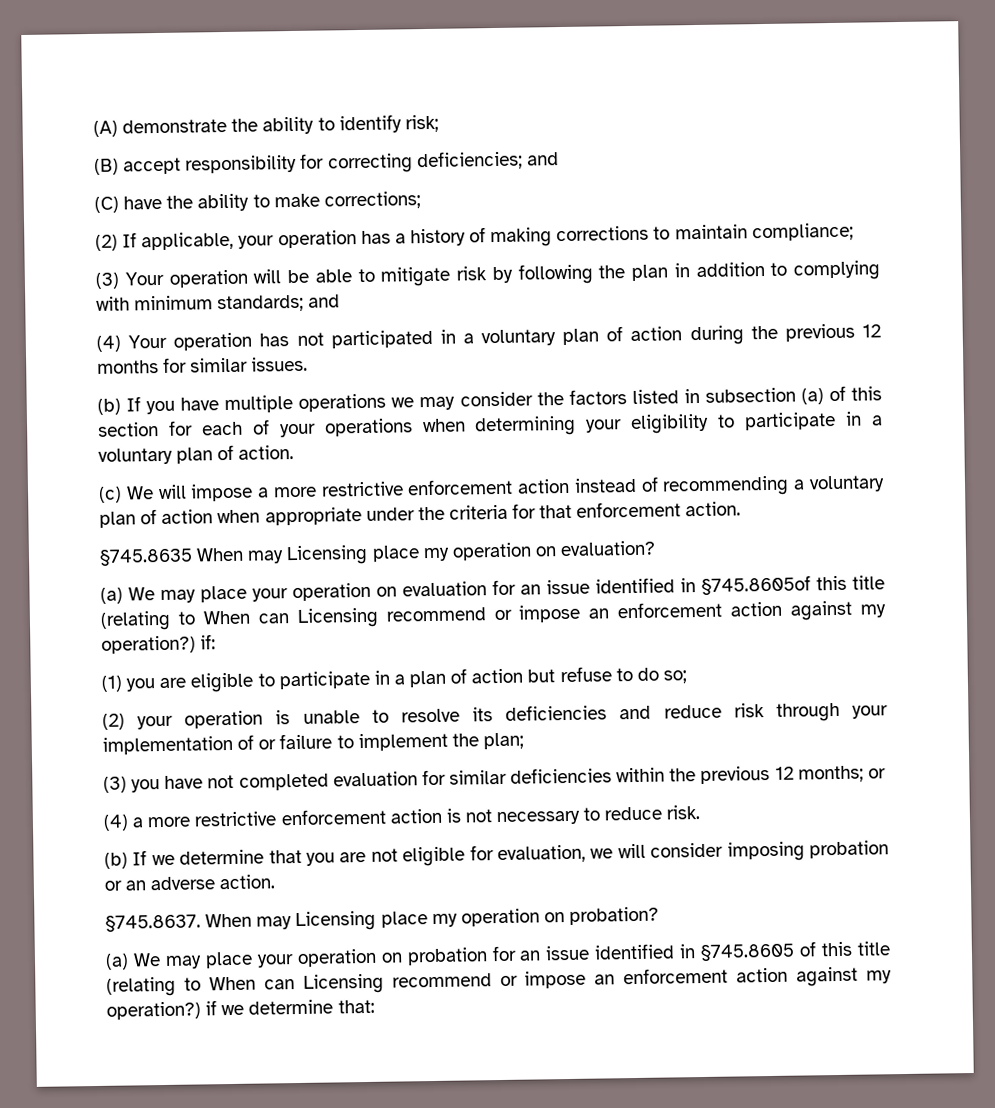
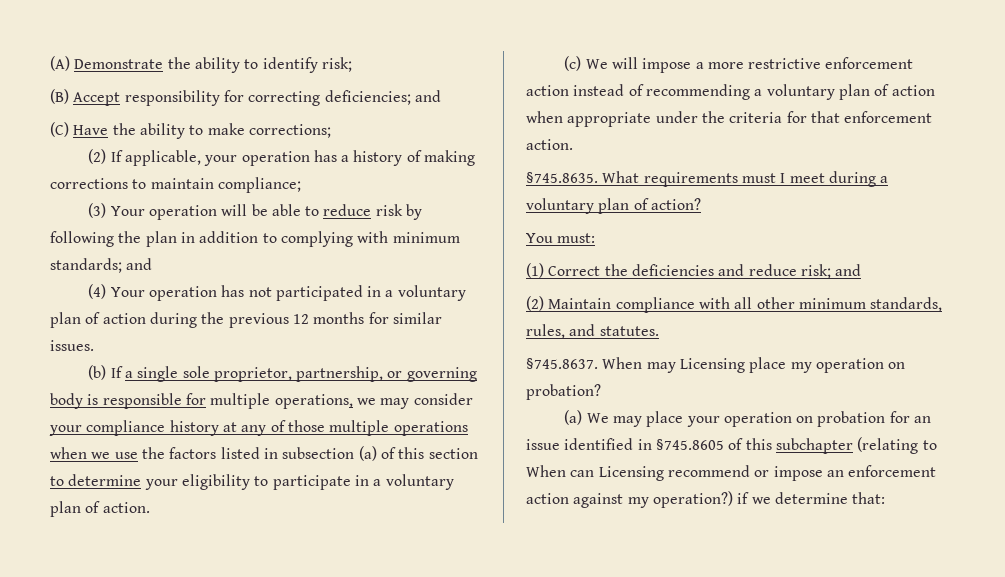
[122,118,228,134] demonstrate -> [74,59,164,69] Demonstrate
[123,157,182,175] accept -> [73,92,121,106] Accept
[123,195,163,210] have -> [73,125,109,135] Have
[380,266,452,287] mitigate -> [323,204,372,216] reduce
[146,391,533,415] you have multiple operations we may consider -> [124,366,477,382] [50,393,473,409] [49,420,468,436] [50,447,138,459] a single sole proprietor, partnership, or governing body is responsible for multiple operations, we may consider your compliance history at any of those multiple operations when we use
[167,415,577,438] for each of your operations when determining -> [50,474,142,486] to determine
[99,540,657,566] [100,575,885,604] [100,600,886,631] [101,634,217,654] [101,666,687,693] [102,702,889,730] [102,732,524,755] [103,765,886,793] [103,805,701,831] [104,840,889,869] [104,874,276,891] §745.8635 When may Licensing place my operation on evaluation? // (a) We may place your operation on evaluation for an issue identified in §745.8605of this title (relating to When can Licensing recommend or impose an enforcement action against my operation?) if: // (1) you are eligible to participate in a plan of action but refuse to do so; // (2) your operation is unable to resolve its deficiencies and reduce risk through your implementation of or failure to implement the plan; // (3) you have not completed evaluation for similar deficiencies within the previous 12 months; or // (4) a more restrictive enforcement action is not necessary to reduce risk. // (b) If we determine that you are not eligible for evaluation, we will consider imposing probation or an adverse action. -> [526,171,889,187] [526,198,701,214] [526,233,596,243] [526,263,862,279] [526,296,943,313] [526,324,659,339] §745.8635. What requirements must I meet during a voluntary plan of action? // You must: // (1) Correct the deficiencies and reduce risk; and // (2) Maintain compliance with all other minimum standards, rules, and statutes.
[857,941,890,956] title -> [775,438,853,454] subchapter

